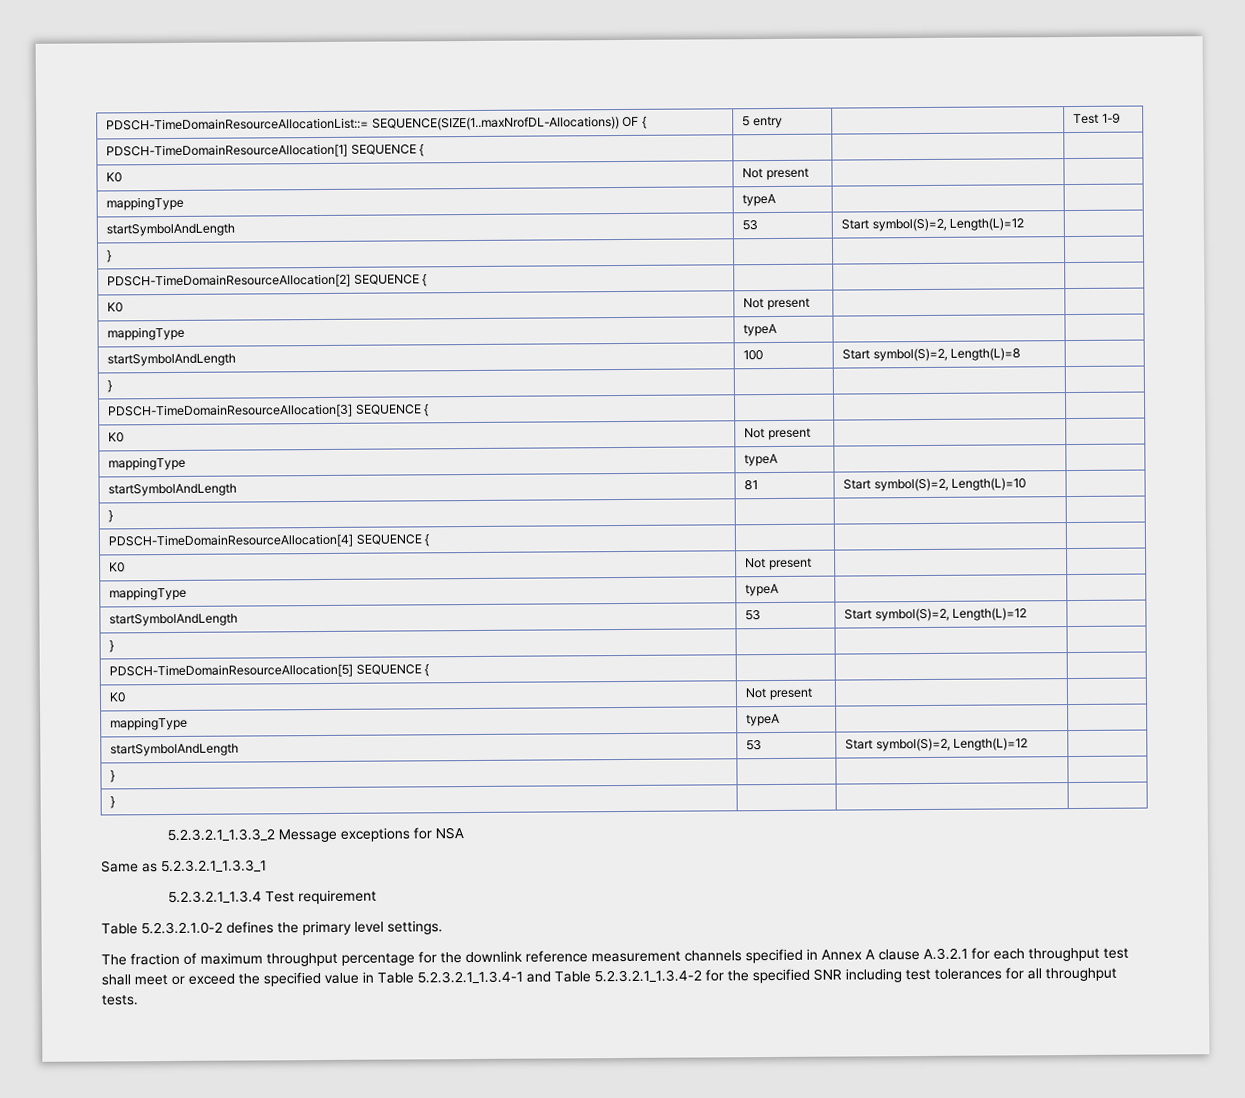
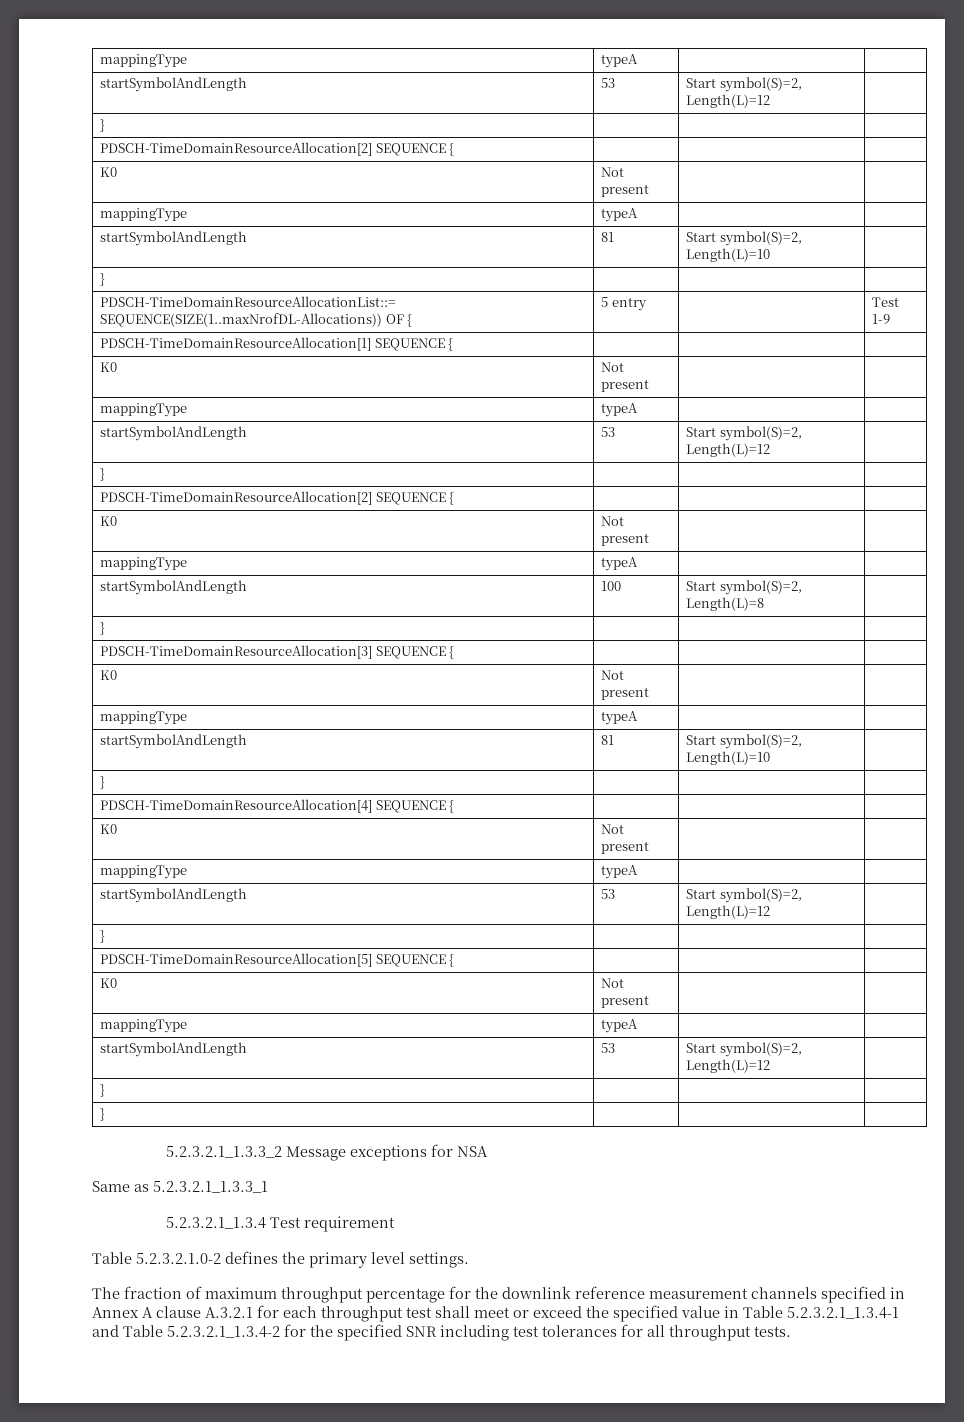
(106, 124) none -> [100,54,188,68] [601,54,639,68] [100,77,248,92] [601,78,616,88] [686,77,802,92] [686,94,771,108] [100,119,106,132] [100,142,455,156] [100,167,118,177] [601,167,625,177] [601,184,650,197] [100,208,188,222] [601,208,639,222] [100,231,248,246] [601,232,615,242] [686,231,802,246] [686,248,771,262] [100,273,106,286] mappingType | typeA | | // startSymbolAndLength | 53 | Start symbol(S)=2, Length(L)=12 | // } | | | // PDSCH-TimeDomainResourceAllocation[2] SEQUENCE { | | | // K0 | Not present | | // mappingType | typeA | | // startSymbolAndLength | 81 | Start symbol(S)=2, Length(L)=10 | // } | | | //

